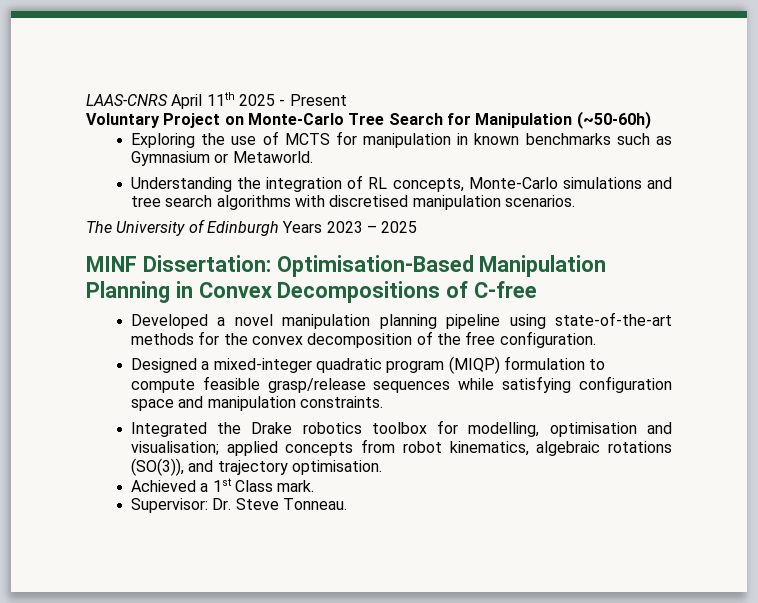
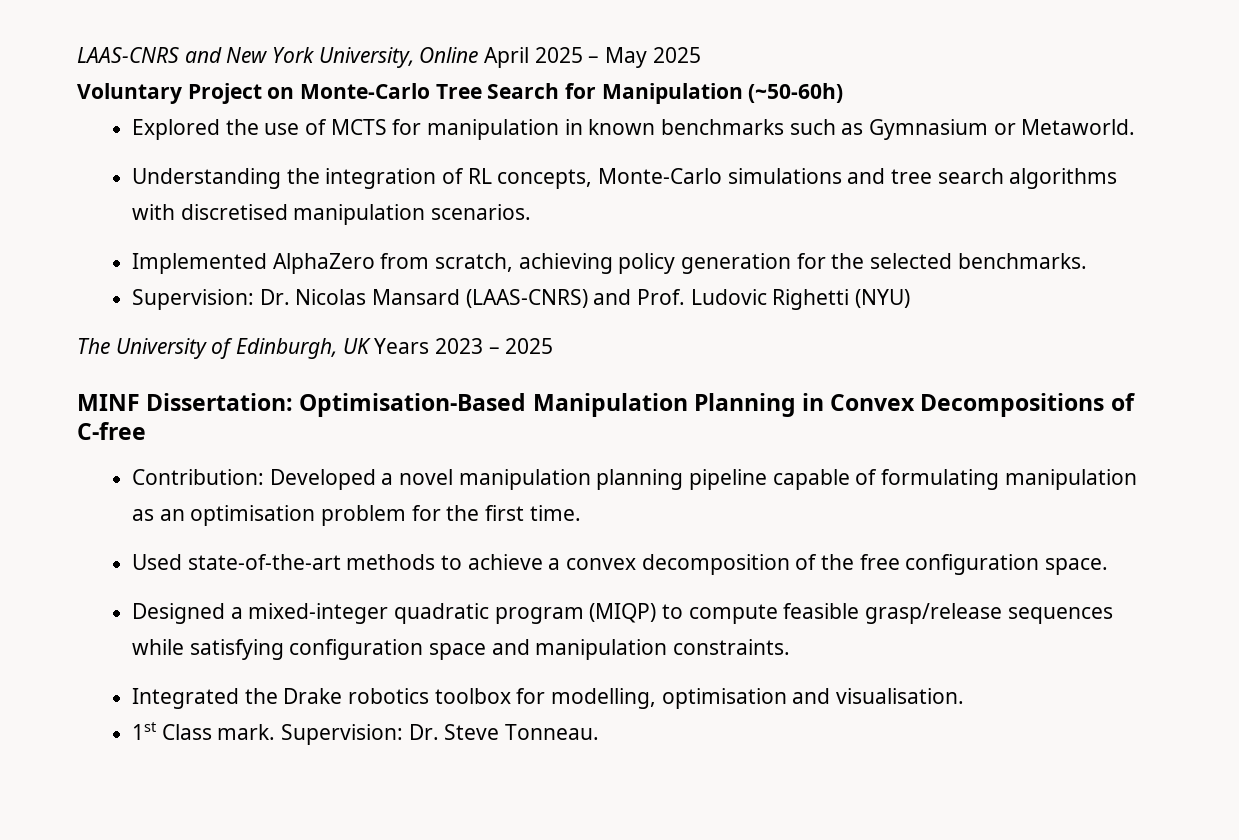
[171,92,347,109] April 11th 2025 - Present -> [184,47,701,68] and New York University, Online April 2025 – May 2025
[130,133,195,148] Exploring -> [132,119,221,140] Explored
(575, 201) none -> [132,253,1087,274] [132,289,911,310] // Implemented AlphaZero from scratch, achieving policy generation for the selected benchmarks. // Supervision: Dr. Nicolas Mansard (LAAS-CNRS) and Prof. Ludovic Righetti (NYU)
[206,221,279,236] Edinburgh -> [236,338,371,359] Edinburgh, UK
(538, 289) none -> [132,469,265,485] Contribution:
[509,312,672,329] [130,331,248,345] using state-of-the-art methods for the -> [772,469,1137,490] [132,505,581,526] [132,554,561,570] capable of formulating manipulation as an optimisation problem for the first time. // Used state-of-the-art methods to achieve a
[499,331,596,348] configuration. -> [905,554,1109,575] configuration space.
[503,356,585,370] formulation -> (657, 613) none
[130,439,672,456] [130,458,382,476] [130,480,209,492] visualisation; applied concepts from robot kinematics, algebraic rotations (SO(3)), and trajectory optimisation. // Achieved a -> [836,688,965,704] visualisation. //
[130,498,208,513] // Supervisor: -> [281,724,404,745] Supervision:

